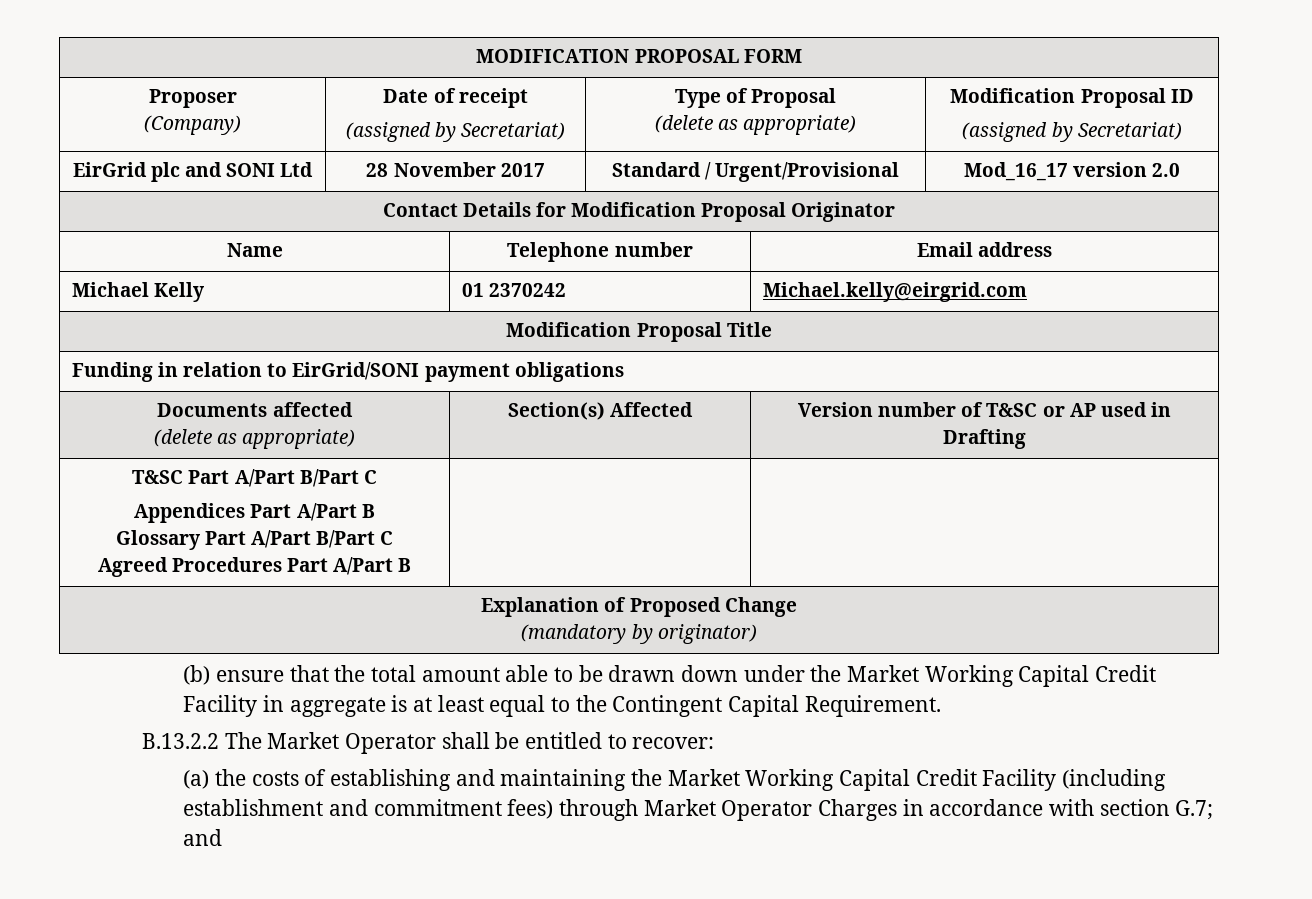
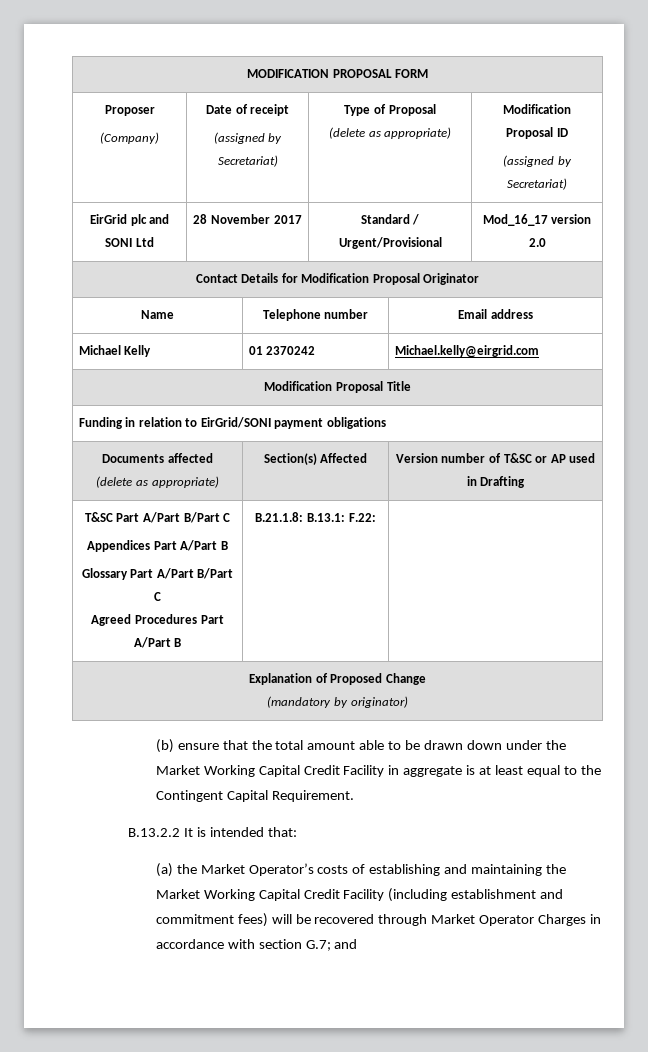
(412, 565) none -> [255,512,376,522] B.21.1.8: B.13.1: F.22:
[224,732,715,754] The Market Operator shall be entitled to recover: -> [183,827,297,837] It is intended that:
(247, 777) none -> [200,863,314,876] Market Operator’s
(554, 809) none -> [271,914,375,924] will be recovered

